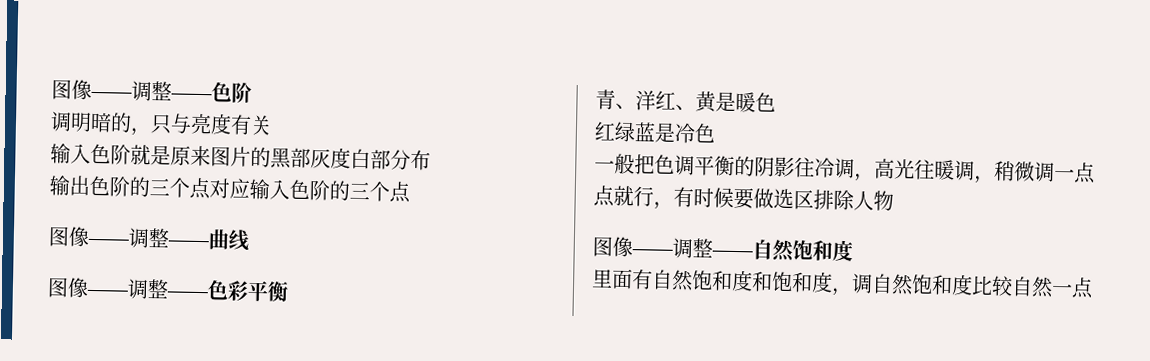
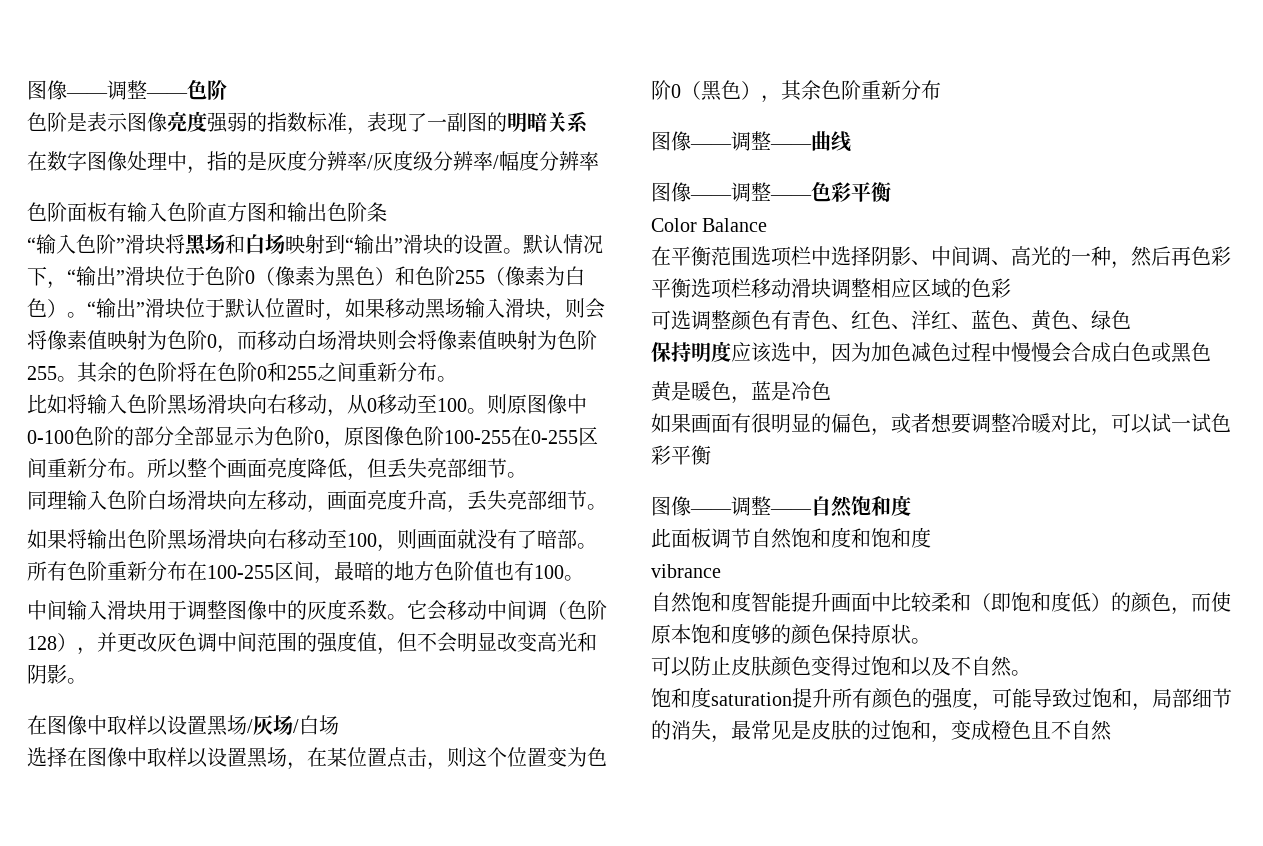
[50,111,272,137] [50,143,431,171] [49,175,411,203] 调明暗的，只与亮度有关 // 输入色阶就是原来图片的黑部灰度白部分布 // 输出色阶的三个点对应输入色阶的三个点 -> [27,111,588,135] [27,150,599,174] [27,202,387,222] [27,234,603,256] [27,266,585,289] [27,298,605,321] [27,330,597,353] [27,362,457,383] [27,394,587,417] [27,426,598,449] [27,457,527,481] [27,489,607,513] [27,529,597,552] [27,561,584,584] [27,599,607,621] [27,631,597,655] [27,664,87,684] [27,715,339,736] [27,747,607,770] [651,80,941,103] 色阶是表示图像亮度强弱的指数标准，表现了一副图的明暗关系 // 在数字图像处理中，指的是灰度分辨率/灰度级分辨率/幅度分辨率 // 色阶面板有输入色阶直方图和输出色阶条 // “输入色阶”滑块将黑场和白场映射到“输出”滑块的设置。默认情况下，“输出”滑块位于色阶0（像素为黑色）和色阶255（像素为白色）。“输出”滑块位于默认位置时，如果移动黑场输入滑块，则会将像素值映射为色阶0，而移动白场滑块则会将像素值映射为色阶255。其余的色阶将在色阶0和255之间重新分布。 // 比如将输入色阶黑场滑块向右移动，从0移动至100。则原图像中0-100色阶的部分全部显示为色阶0，原图像色阶100-255在0-255区间重新分布。所以整个画面亮度降低，但丢失亮部细节。 // 同理输入色阶白场滑块向左移动，画面亮度升高，丢失亮部细节。 // 如果将输出色阶黑场滑块向右移动至100，则画面就没有了暗部。所有色阶重新分布在100-255区间，最暗的地方色阶值也有100。 // 中间输入滑块用于调整图像中的灰度系数。它会移动中间调（色阶128），并更改灰色调中间范围的强度值，但不会明显改变高光和阴影。 // 在图像中取样以设置黑场/灰场/白场 // 选择在图像中取样以设置黑场，在某位置点击，则这个位置变为色阶0（黑色），其余色阶重新分布
[595,89,696,111] 青、洋红、 -> [651,218,768,232] [651,246,1231,269] [651,278,1011,299] [651,310,1131,331] [651,341,1211,365] Color Balance // 在平衡范围选项栏中选择阴影、中间调、高光的一种，然后再色彩平衡选项栏移动滑块调整相应区域的色彩 // 可选调整颜色有青色、红色、洋红、蓝色、黄色、绿色 // 保持明度应该选中，因为加色减色过程中慢慢会合成白色或黑色 //
[594,121,636,143] // 红绿 -> [731,396,751,404] ，
[594,153,1096,184] [593,185,894,211] 一般把色调平衡的阴影往冷调，高光往暖调，稍微调一点点就行，有时候要做选区排除人物 -> [651,413,1231,436] [651,445,711,465] 如果画面有很明显的偏色，或者想要调整冷暖对比，可以试一试色彩平衡
[592,268,653,290] 里面有 -> [651,528,751,548] 此面板调节
[831,273,1094,299] ，调自然饱和度比较自然一点 -> [651,564,721,578] [651,591,1231,615] [651,623,931,645] [651,656,1031,677] [651,687,1232,711] [651,720,1112,743] // vibrance // 自然饱和度智能提升画面中比较柔和（即饱和度低）的颜色，而使原本饱和度够的颜色保持原状。 // 可以防止皮肤颜色变得过饱和以及不自然。 // 饱和度saturation提升所有颜色的强度，可能导致过饱和，局部细节的消失，最常见是皮肤的过饱和，变成橙色且不自然

